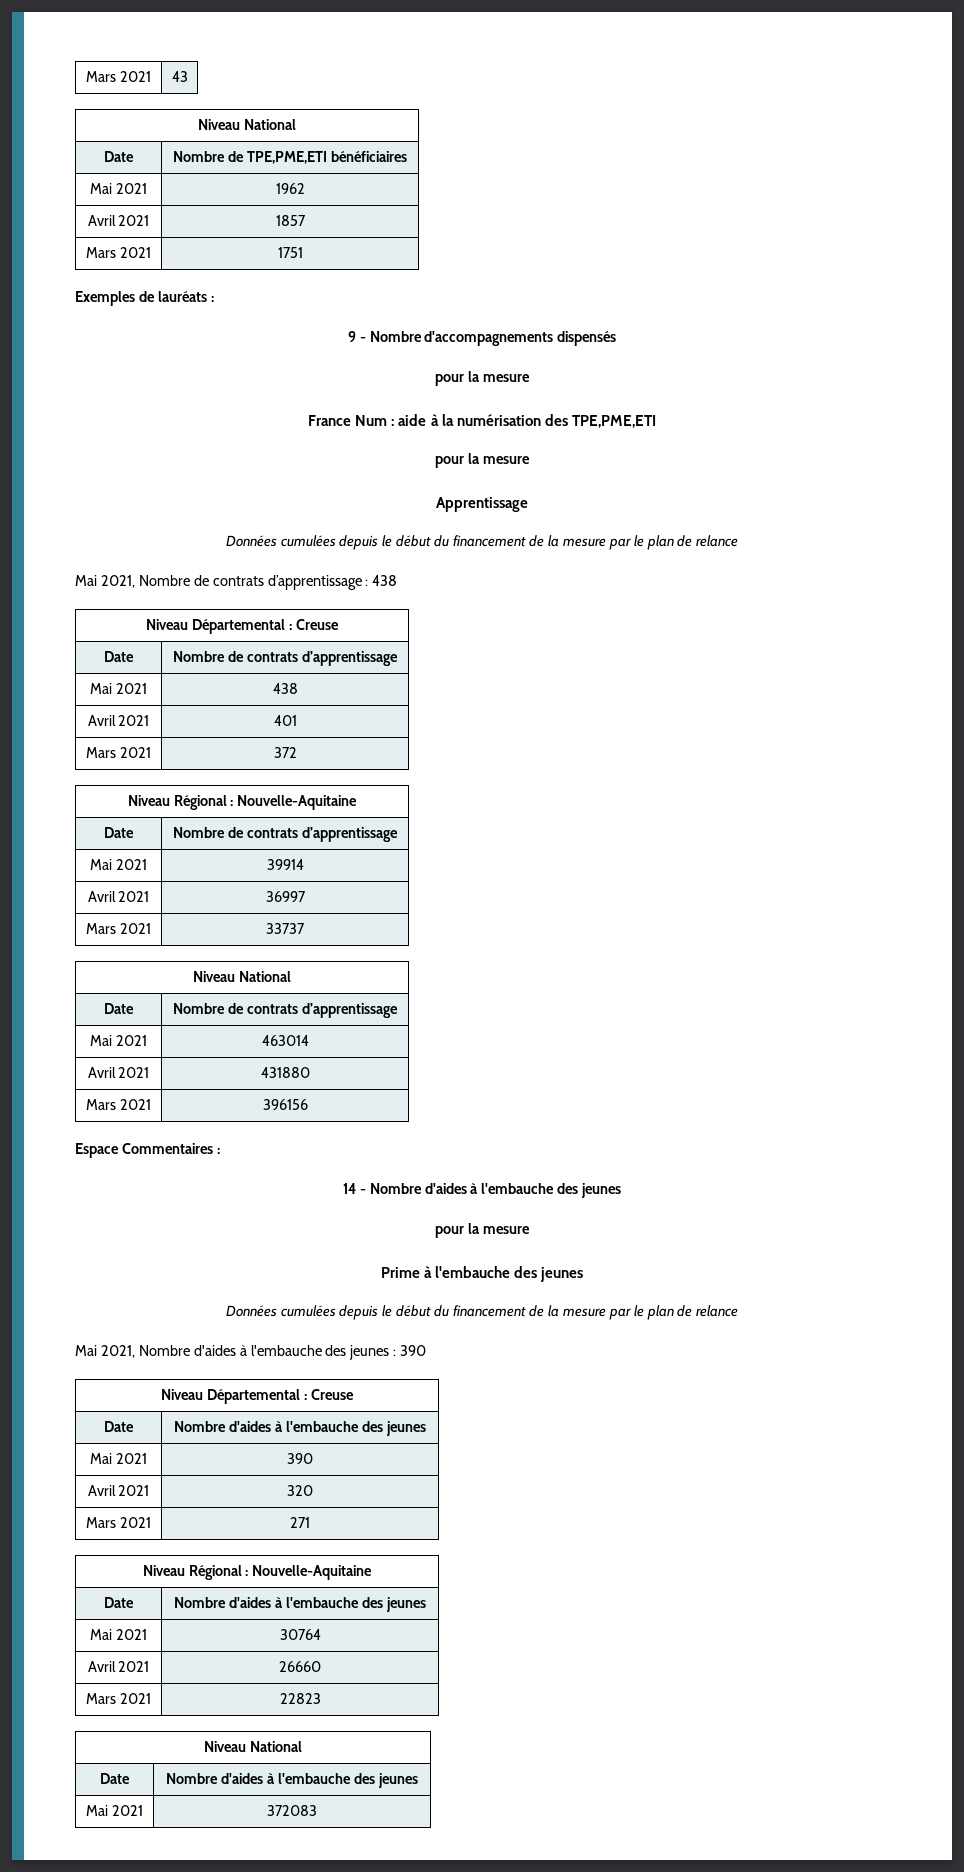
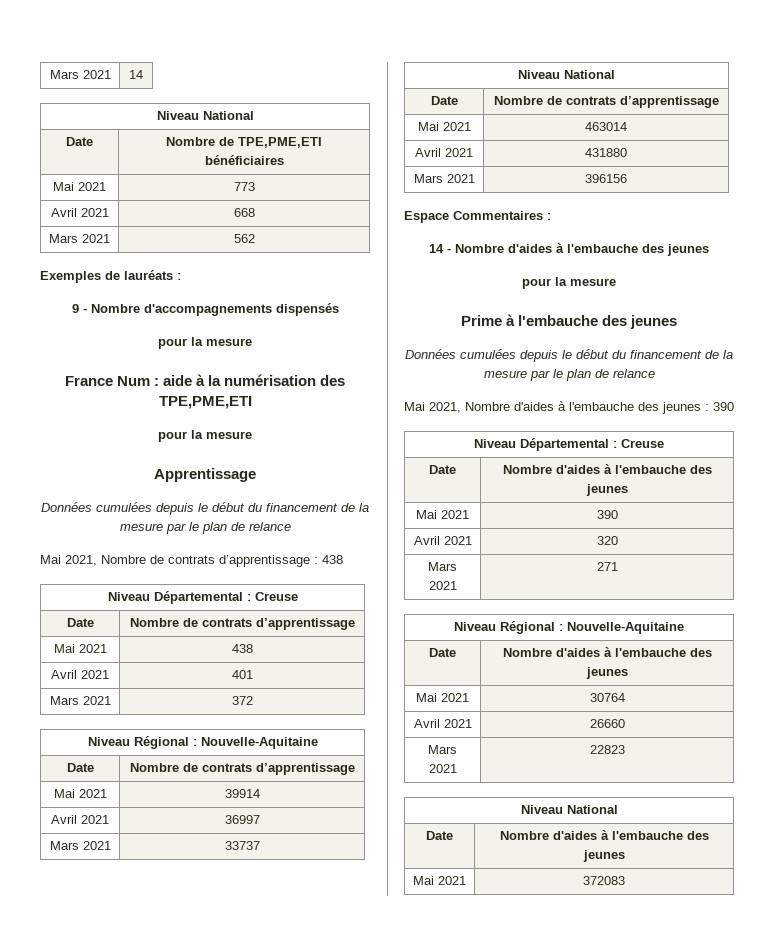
[86,71,151,82] [171,71,188,82] Mars 2021 | 43 -> [49,70,111,79] [129,70,143,79] Mars 2021 | 14
[275,183,305,194] [87,215,150,226] [275,215,306,226] [86,247,151,258] [277,247,303,258] 1962 // Avril 2021 | 1857 // Mars 2021 | 1751 -> [233,182,255,191] [50,208,109,217] [233,208,255,217] [49,234,110,243] [233,234,255,243] 773 // Avril 2021 | 668 // Mars 2021 | 562

